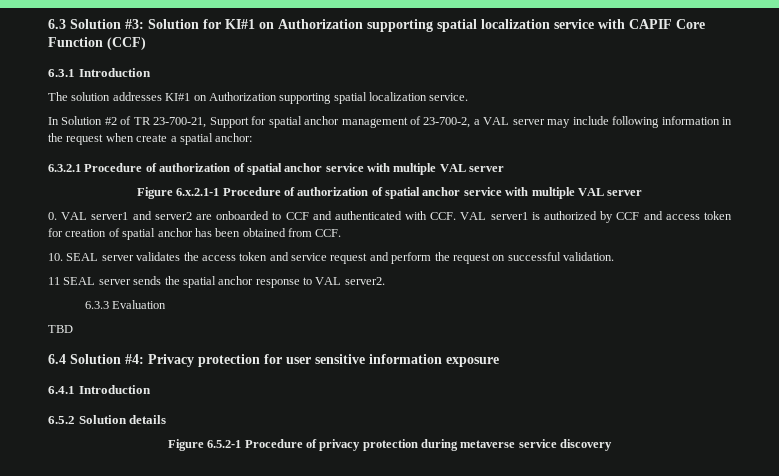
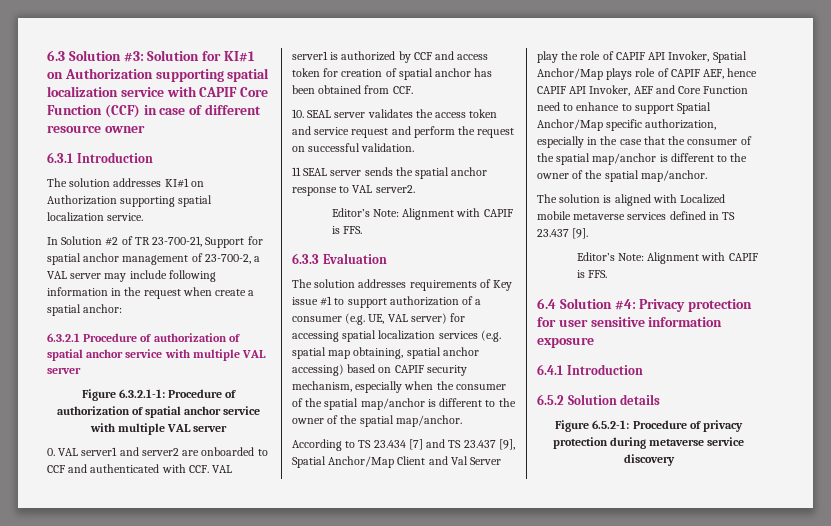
(146, 43) none -> [143,104,261,115] [47,125,145,133] in case of different resource owner
[176,188,220,196] 6.x.2.1-1 -> [118,389,165,398] 6.3.2.1-1:
[84,300,167,309] [48,325,73,333] 6.3.3 Evaluation // TBD -> [331,208,513,220] [331,226,362,234] [292,253,387,264] [292,279,513,291] [292,296,482,308] [292,313,466,325] [292,330,501,342] [292,347,479,359] [292,364,467,376] [292,381,506,393] [292,398,516,410] [292,415,462,427] [292,439,515,451] [292,456,502,468] [537,51,747,63] [537,68,758,80] [537,85,749,96] [537,102,712,114] [537,119,717,131] [537,136,752,148] [537,153,748,165] [537,170,707,182] [537,194,726,206] [537,211,736,220] [537,228,589,239] [576,252,758,264] [576,270,607,278] Editor’s Note: Alignment with CAPIF is FFS. // 6.3.3 Evaluation // The solution addresses requirements of Key issue #1 to support authorization of a consumer (e.g. UE, VAL server) for accessing spatial localization services (e.g. spatial map obtaining, spatial anchor accessing) based on CAPIF security mechanism, especially when the consumer of the spatial map/anchor is different to the owner of the spatial map/anchor. // According to TS 23.434 [7] and TS 23.437 [9], Spatial Anchor/Map Client and Val Server play the role of CAPIF API Invoker, Spatial Anchor/Map plays role of CAPIF AEF, hence CAPIF API Invoker, AEF and Core Function need to enhance to support Spatial Anchor/Map specific authorization, especially in the case that the consumer of the spatial map/anchor is different to the owner of the spatial map/anchor. // The solution is aligned with Localized mobile metaverse services defined in TS 23.437 [9]. // Editor’s Note: Alignment with CAPIF is FFS.
[207,440,242,448] 6.5.2-1 -> [592,420,630,429] 6.5.2-1:

